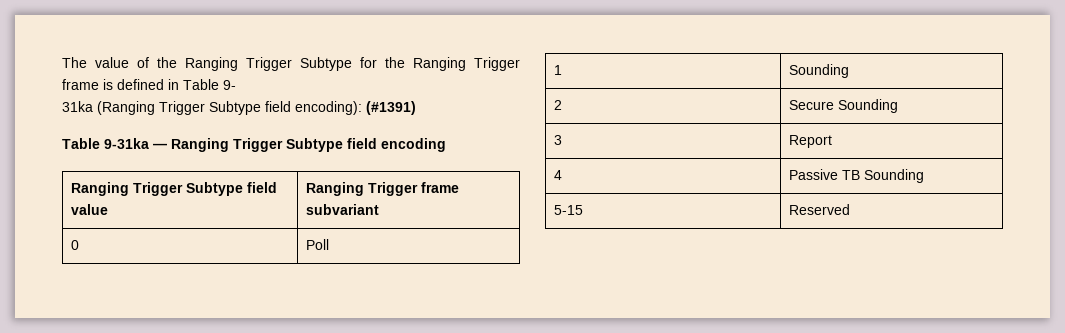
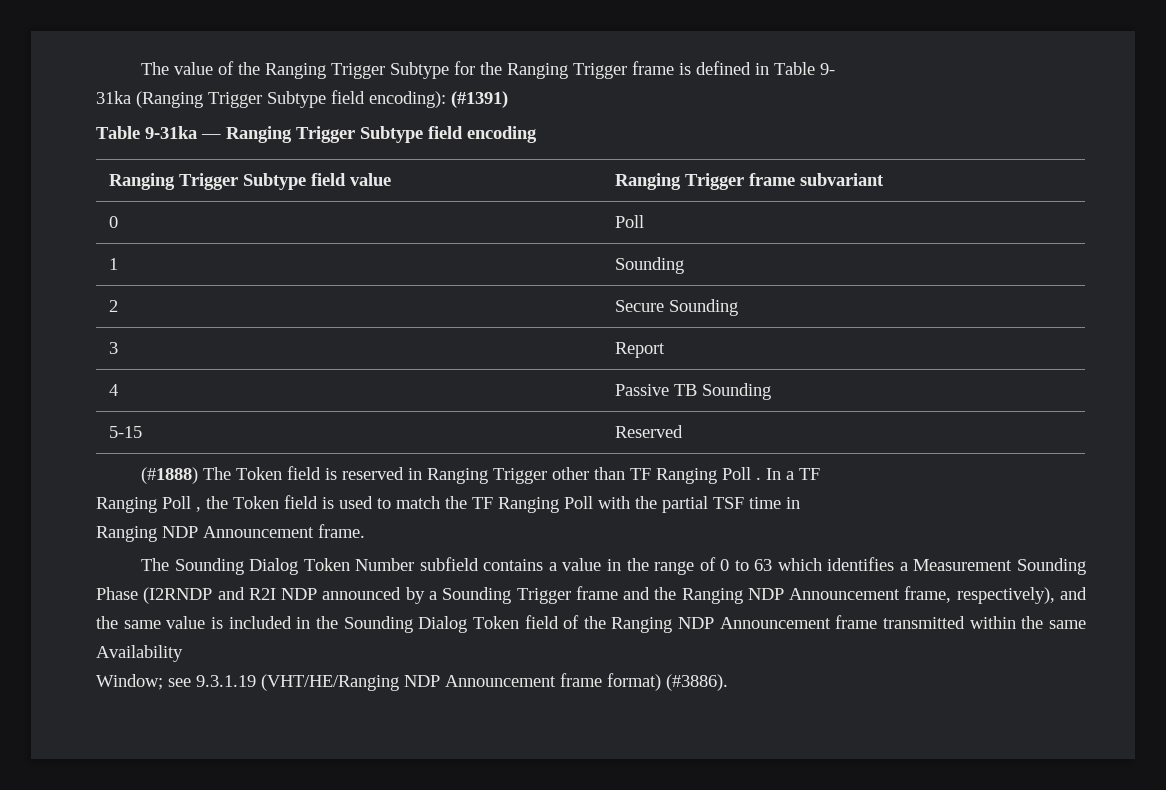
(851, 209) none -> [141,466,821,484] [96,495,800,513] [96,524,365,542] [141,557,1086,575] [96,586,1088,604] [96,615,1086,633] [96,645,183,662] [96,673,728,691] // (#1888) The Token field is reserved in Ranging Trigger other than TF Ranging Poll . In a TF // Ranging Poll , the Token field is used to match the TF Ranging Poll with the partial TSF time in // Ranging NDP Announcement frame. // The Sounding Dialog Token Number subfield contains a value in the range of 0 to 63 which identifies a Measurement Sounding Phase (I2RNDP and R2I NDP announced by a Sounding Trigger frame and the Ranging NDP Announcement frame, respectively), and the same value is included in the Sounding Dialog Token field of the Ranging NDP Announcement frame transmitted within the same Availability // Window; see 9.3.1.19 (VHT/HE/Ranging NDP Announcement frame format) (#3886).

